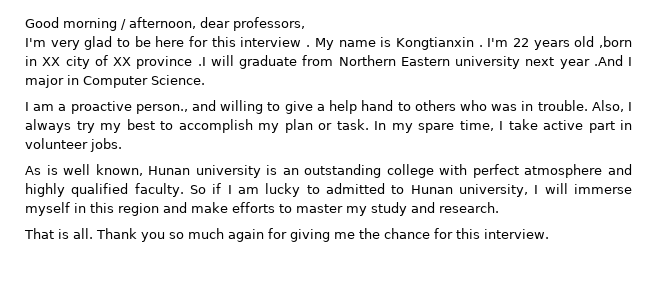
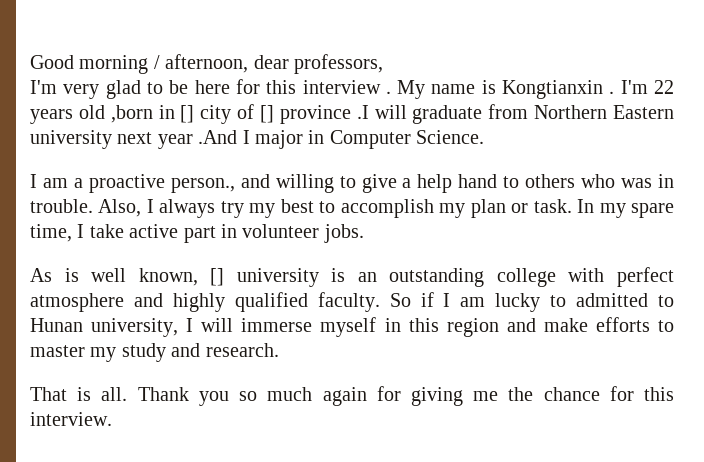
[42,57,61,66] XX -> [180,105,195,123] []
[113,57,131,66] XX -> [260,105,274,123] []
[148,166,191,175] Hunan -> [210,268,225,286] []

